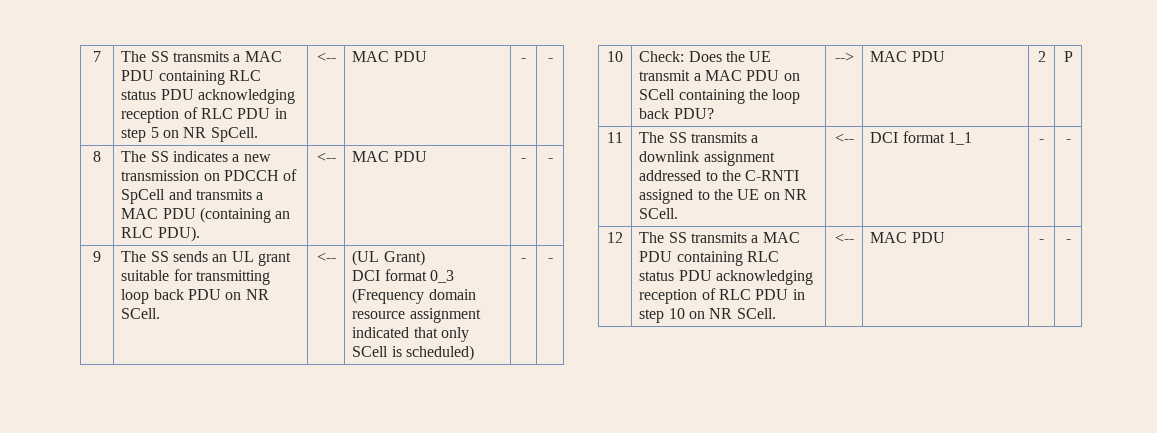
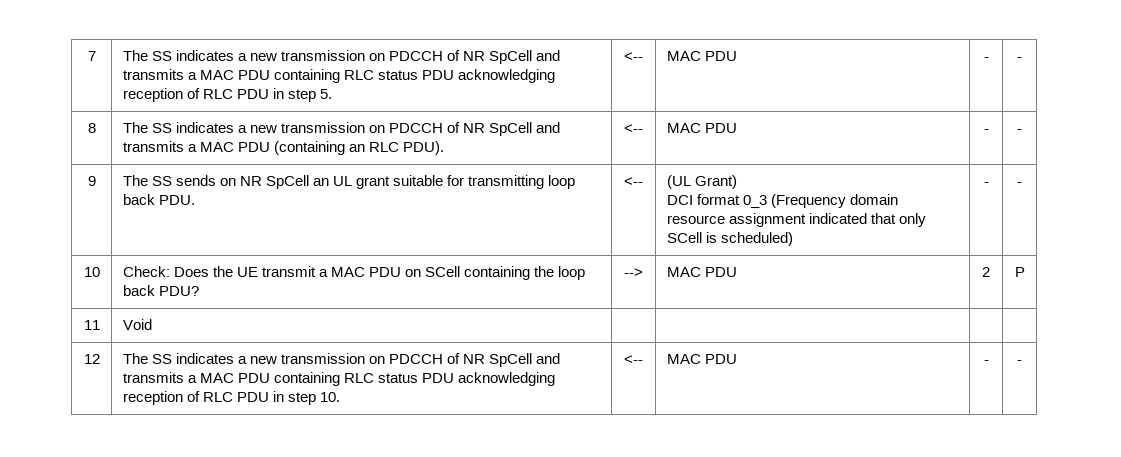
(169, 56) none -> [175,50,561,64] indicates a new transmission on PDCCH of NR SpCell and
[150,127,258,142] 5 on NR SpCell. -> [320,89,333,99] 5.
(298, 175) none -> [463,123,486,133] NR
(208, 256) none -> [219,175,310,189] on NR SpCell
[187,289,269,300] [121,308,161,319] PDU on NR SCell. -> [158,195,195,205] PDU.
[639,132,759,143] [639,151,775,166] [639,170,800,181] [639,189,807,204] [639,208,679,219] [834,133,854,143] [870,131,972,145] [1039,139,1044,143] [1065,139,1071,143] [607,232,623,243] [639,232,687,243] The SS transmits a downlink assignment addressed to the C-RNTI assigned to the UE on NR SCell. | <-- | DCI format 1_1 | - | - // 12 | The SS -> [122,319,152,330] [83,354,100,364] [122,353,561,367] Void | | | | // 12 | The SS indicates a new transmission on PDCCH of NR SpCell and
[668,308,776,319] 10 on NR SCell. -> [320,392,341,402] 10.

